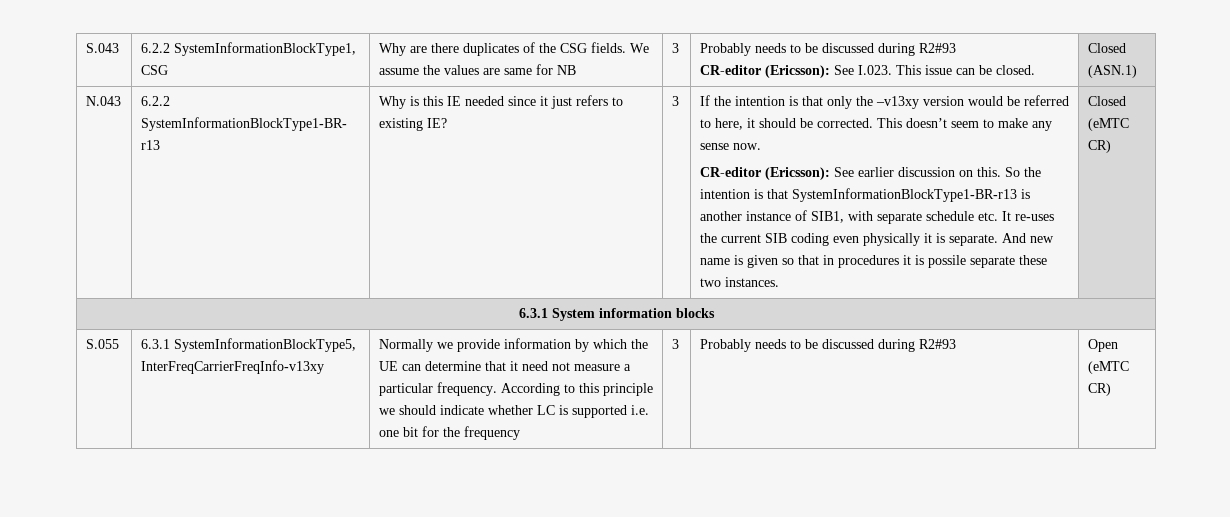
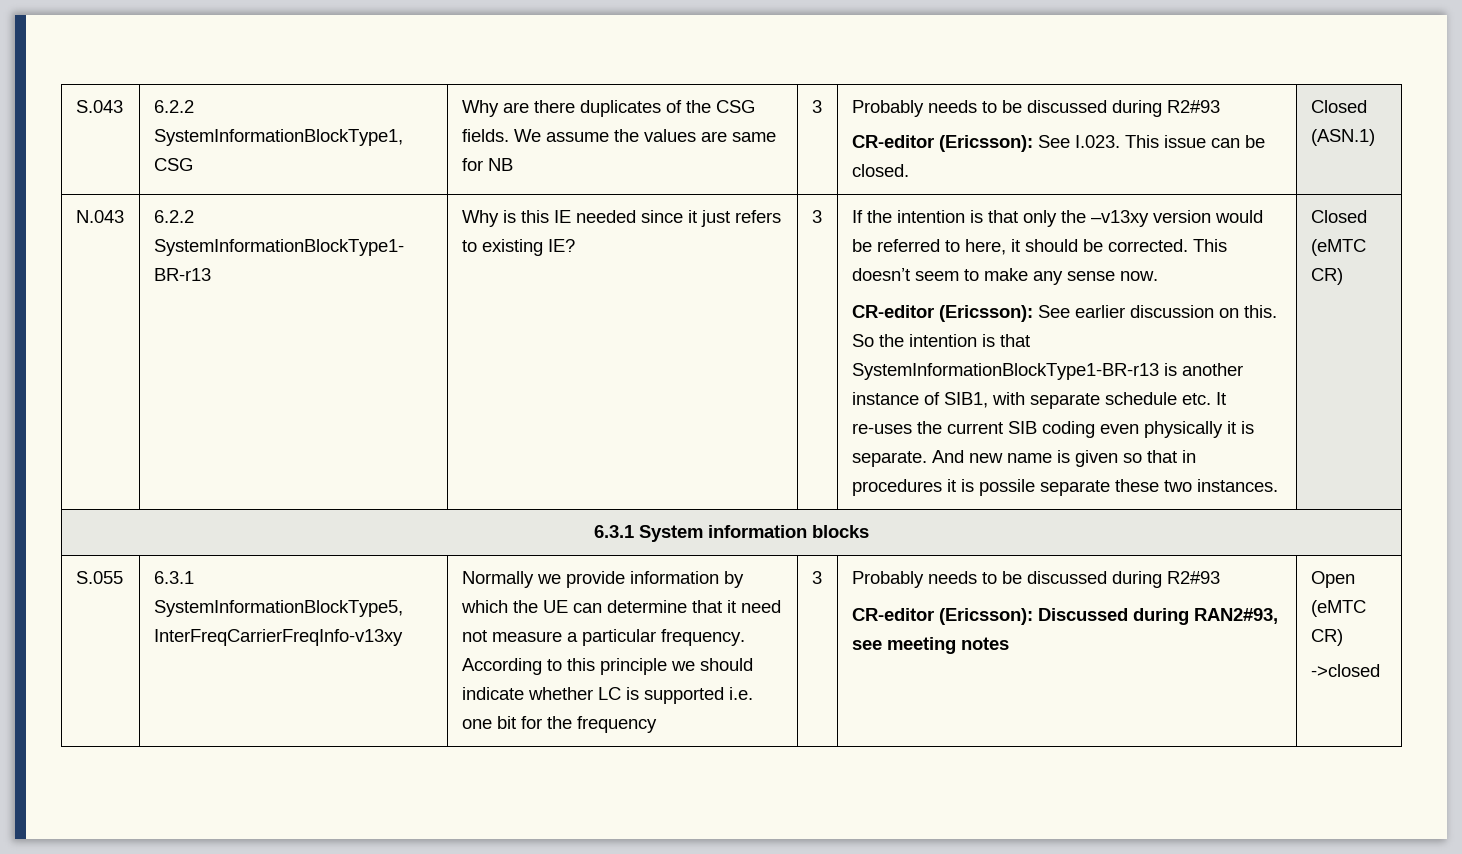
(956, 344) none -> [851,608,1278,625] [851,637,1009,654] // CR-editor (Ericsson): Discussed during RAN2#93, see meeting notes
(1111, 389) none -> [1310,664,1380,677] // ->closed

